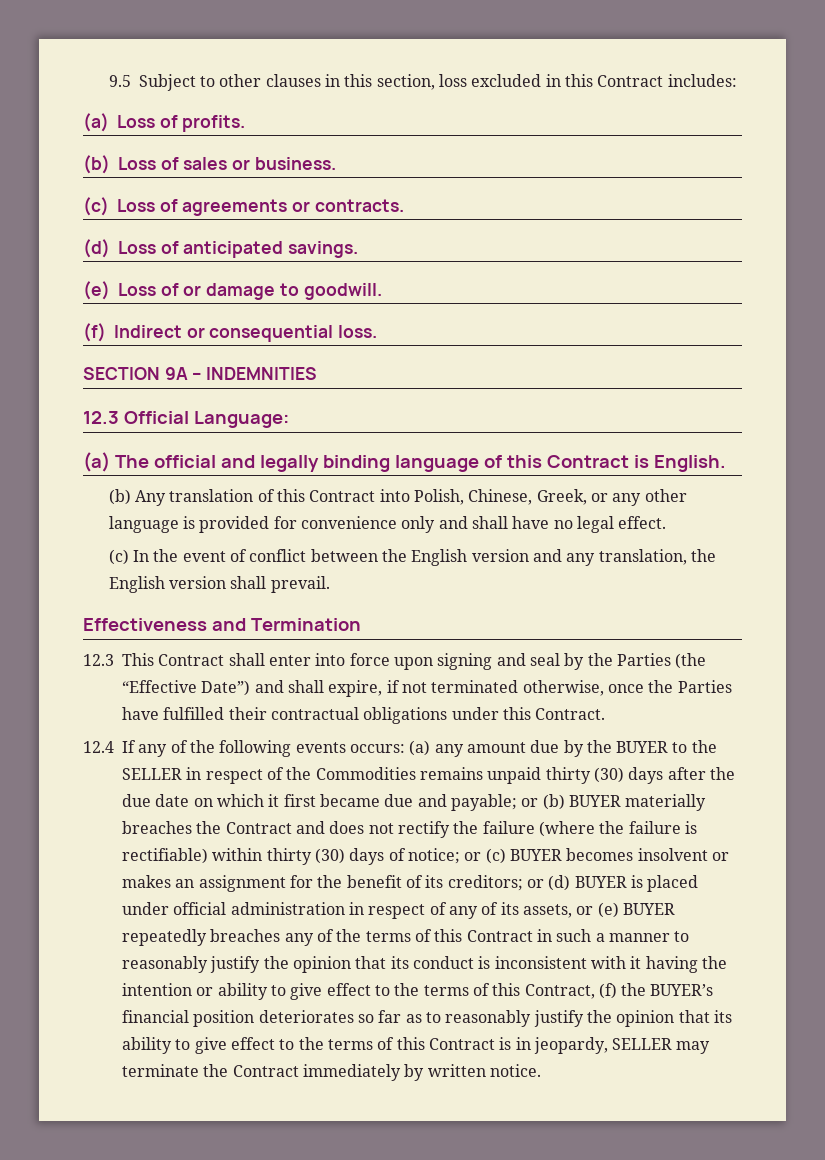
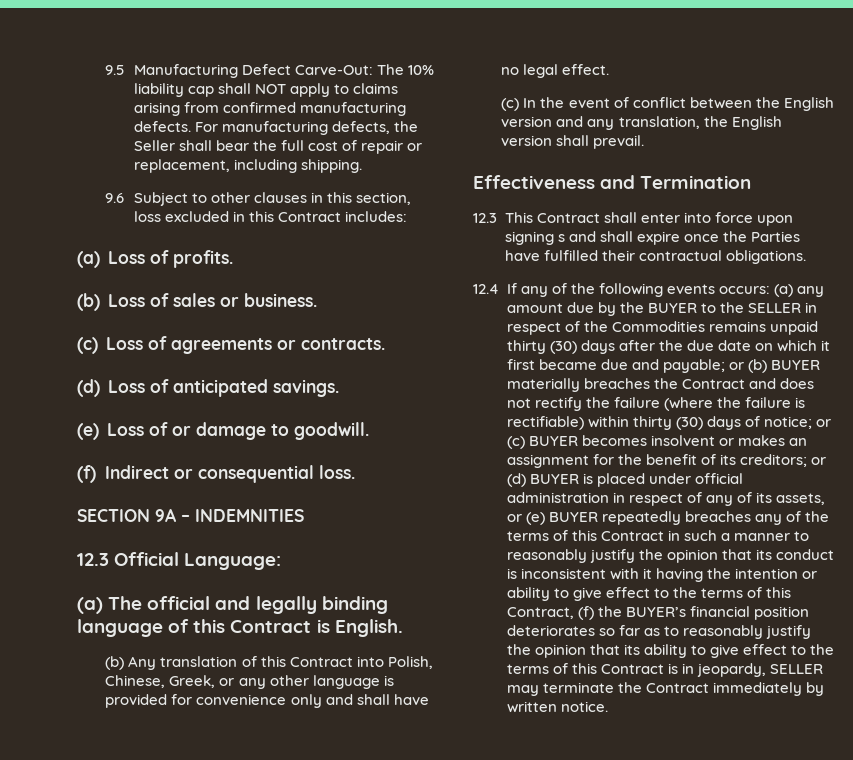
(131, 81) none -> [133,64,434,78] [133,83,398,97] [133,102,406,116] [133,121,418,135] [133,140,423,154] [133,159,362,173] [105,193,125,203] Manufacturing Defect Carve-Out: The 10% liability cap shall NOT apply to claims arising from confirmed manufacturing defects. For manufacturing defects, the Seller shall bear the full cost of repair or replacement, including shipping. // 9.6
[496,653,707,670] [122,680,604,697] and seal by the Parties (the “Effective Date”) and shall expire, if not terminated otherwise, -> [557,231,680,245] s and shall expire
[363,707,606,724] obligations under this Contract. -> [725,250,806,264] obligations.

